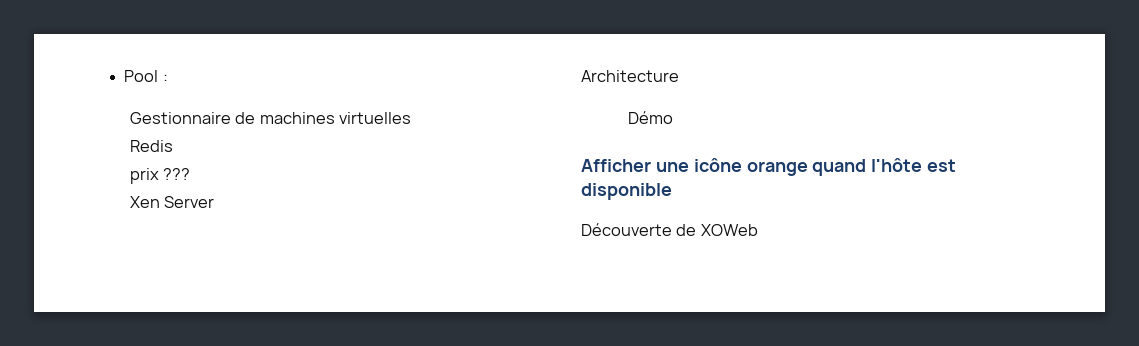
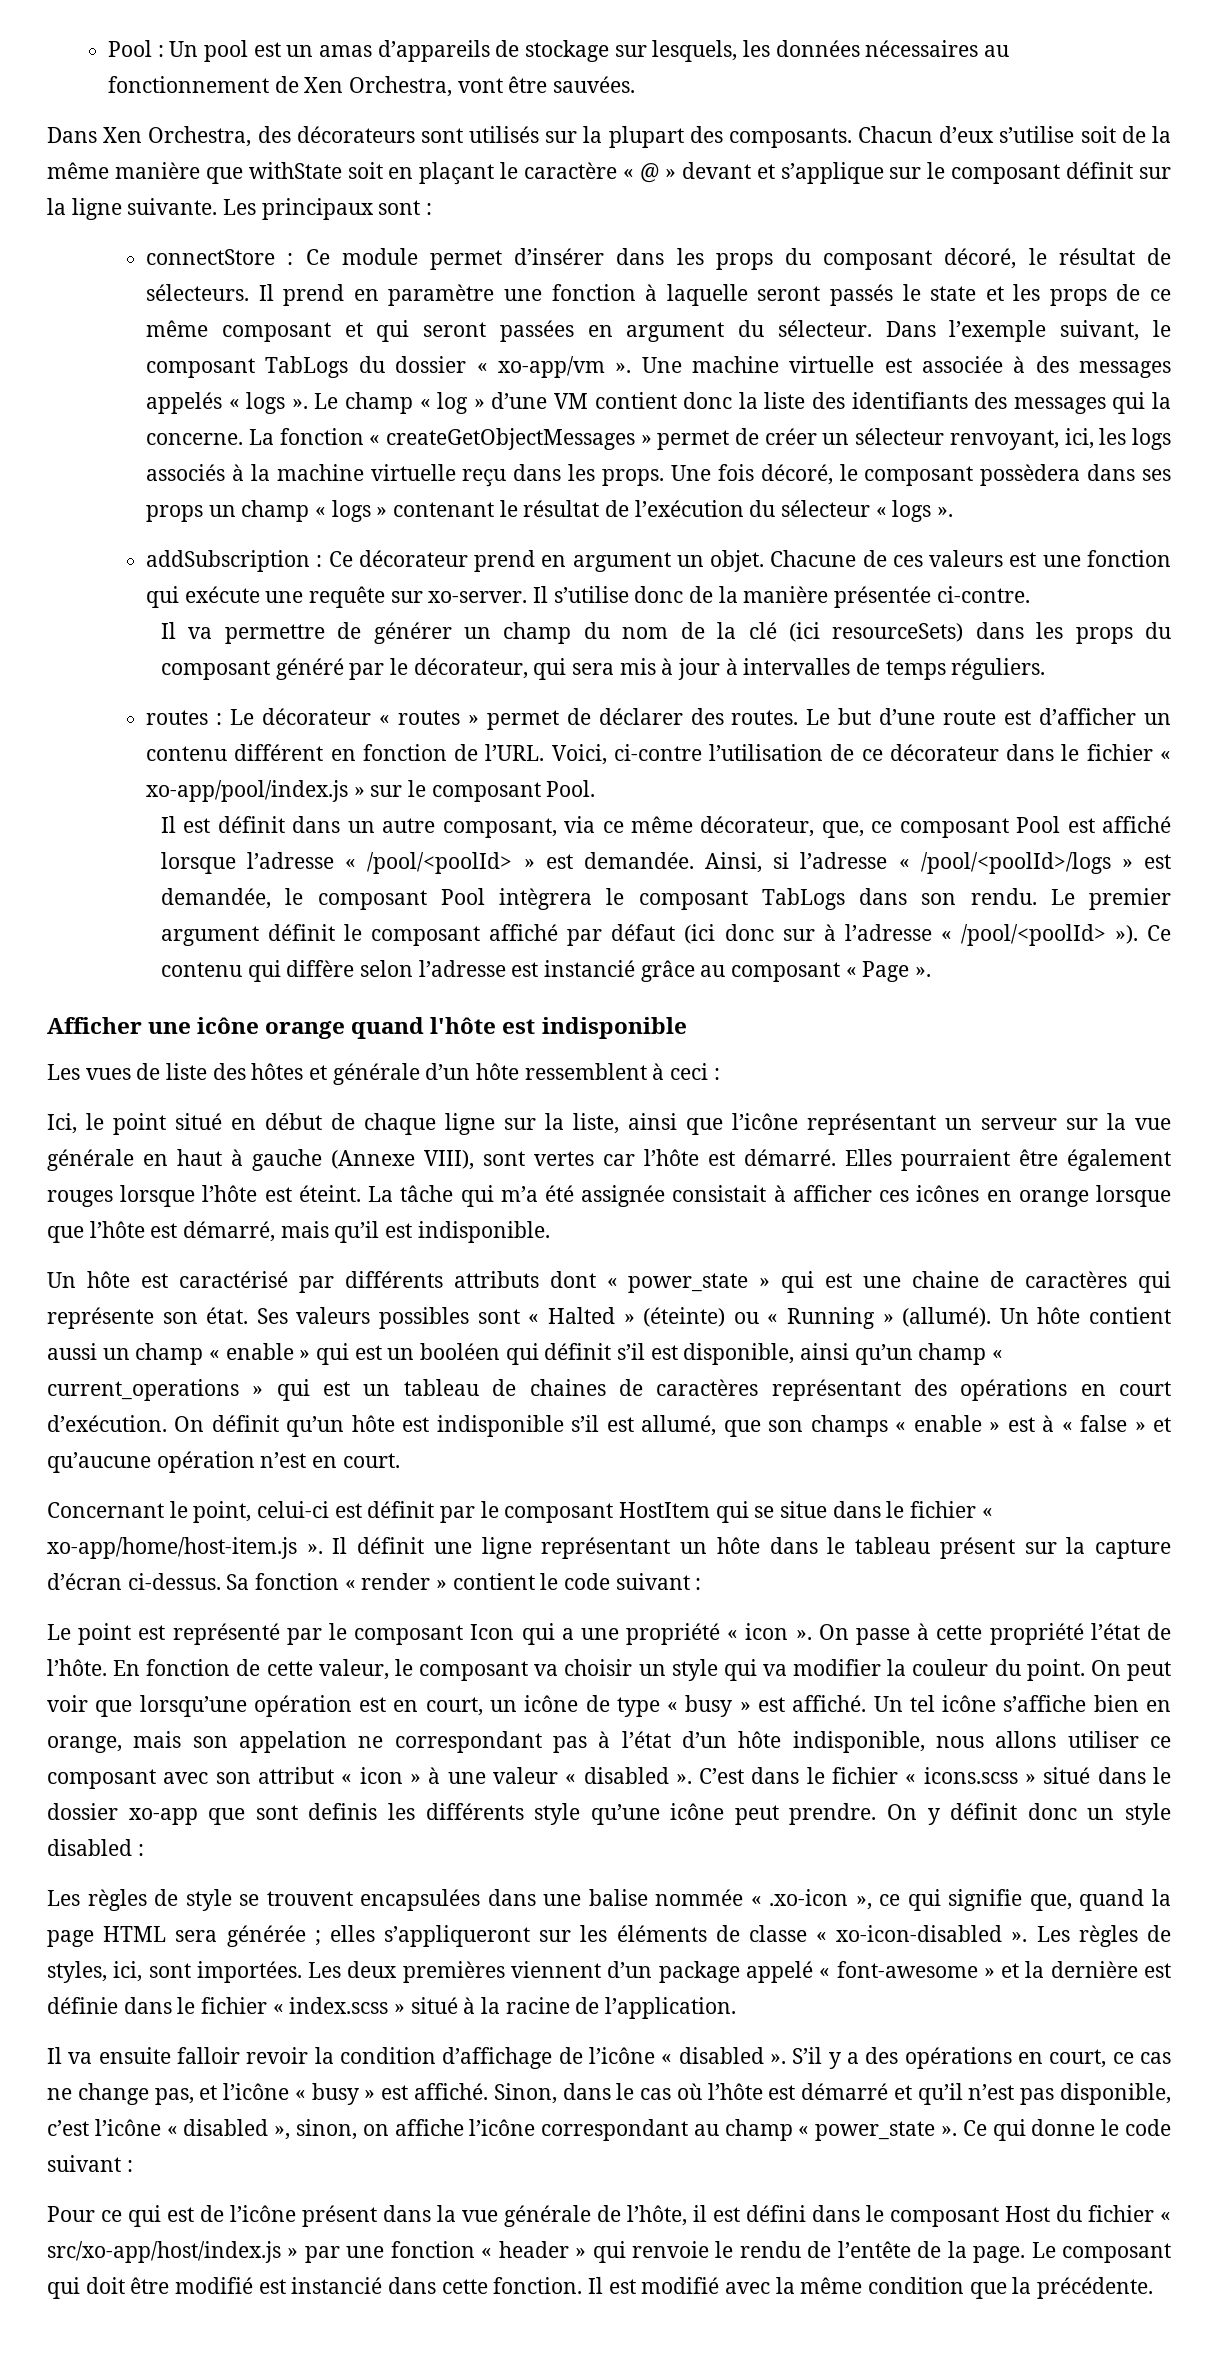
[129,112,412,124] [129,140,173,152] [129,168,191,184] [129,196,215,208] [581,70,679,82] [627,111,673,124] // Gestionnaire de machines virtuelles // Redis // prix ??? // Xen Server // Architecture // Démo -> [169,40,1010,62] [108,76,636,97] [47,126,1171,148] [47,162,1172,185] [47,198,433,220] [146,248,1171,270] [146,284,1171,306] [146,320,1171,342] [146,356,1171,378] [146,392,1171,414] [146,428,1171,450] [146,464,1171,487] [146,500,954,522] [146,550,1171,572] [146,586,1030,608] [161,622,1171,644] [161,658,1046,680] [146,708,1171,730] [146,744,1171,765] [146,780,596,802] [161,816,1172,838] [161,852,1171,874] [161,888,1172,910] [161,924,1172,946] [161,960,932,982] Un pool est un amas d’appareils de stockage sur lesquels, les données nécessaires au fonctionnement de Xen Orchestra, vont être sauvées. // Dans Xen Orchestra, des décorateurs sont utilisés sur la plupart des composants. Chacun d’eux s’utilise soit de la même manière que withState soit en plaçant le caractère « @ » devant et s’applique sur le composant définit sur la ligne suivante. Les principaux sont : // connectStore : Ce module permet d’insérer dans les props du composant décoré, le résultat de sélecteurs. Il prend en paramètre une fonction à laquelle seront passés le state et les props de ce même composant et qui seront passées en argument du sélecteur. Dans l’exemple suivant, le composant TabLogs du dossier « xo-app/vm ». Une machine virtuelle est associée à des messages appelés « logs ». Le champ « log » d’une VM contient donc la liste des identifiants des messages qui la concerne. La fonction « createGetObjectMessages » permet de créer un sélecteur renvoyant, ici, les logs associés à la machine virtuelle reçu dans les props. Une fois décoré, le composant possèdera dans ses props un champ « logs » contenant le résultat de l’exécution du sélecteur « logs ». // addSubscription : Ce décorateur prend en argument un objet. Chacune de ces valeurs est une fonction qui exécute une requête sur xo-server. Il s’utilise donc de la manière présentée ci-contre. // Il va permettre de générer un champ du nom de la clé (ici resourceSets) dans les props du composant généré par le décorateur, qui sera mis à jour à intervalles de temps réguliers. // routes : Le décorateur « routes » permet de déclarer des routes. Le but d’une route est d’afficher un contenu différent en fonction de l’URL. Voici, ci-contre l’utilisation de ce décorateur dans le fichier « xo-app/pool/index.js » sur le composant Pool. // Il est définit dans un autre composant, via ce même décorateur, que, ce composant Pool est affiché lorsque l’adresse « /pool/<poolId> » est demandée. Ainsi, si l’adresse « /pool/<poolId>/logs » est demandée, le composant Pool intègrera le composant TabLogs dans son rendu. Le premier argument définit le composant affiché par défaut (ici donc sur à l’adresse « /pool/<poolId> »). Ce contenu qui diffère selon l’adresse est instancié grâce au composant « Page ».
[581,183,672,200] [581,223,758,236] disponible // Découverte de XOWeb -> [541,1017,687,1039] [47,1063,720,1085] [47,1113,1171,1135] [47,1149,1171,1171] [47,1185,1171,1207] [47,1221,550,1243] [47,1271,1171,1293] [47,1307,1171,1329] [47,1343,1004,1365] [47,1379,1171,1401] [47,1415,1171,1437] [47,1451,400,1473] [47,1501,993,1523] [47,1537,1172,1559] [47,1573,702,1590] [47,1623,1171,1645] [47,1659,1171,1681] [47,1695,1172,1717] [47,1731,1172,1753] [47,1767,1172,1789] [47,1803,1171,1825] [47,1839,144,1856] [47,1889,1171,1911] [47,1925,1171,1947] [47,1961,1171,1983] [47,1997,737,2019] [47,2047,1172,2069] [47,2083,1171,2105] [47,2119,1171,2141] [47,2155,133,2172] [47,2205,1171,2227] [47,2241,1172,2263] [47,2277,1154,2299] indisponible // Les vues de liste des hôtes et générale d’un hôte ressemblent à ceci : // Ici, le point situé en début de chaque ligne sur la liste, ainsi que l’icône représentant un serveur sur la vue générale en haut à gauche (Annexe VIII), sont vertes car l’hôte est démarré. Elles pourraient être également rouges lorsque l’hôte est éteint. La tâche qui m’a été assignée consistait à afficher ces icônes en orange lorsque que l’hôte est démarré, mais qu’il est indisponible. // Un hôte est caractérisé par différents attributs dont « power_state » qui est une chaine de caractères qui représente son état. Ses valeurs possibles sont « Halted » (éteinte) ou « Running » (allumé). Un hôte contient aussi un champ « enable » qui est un booléen qui définit s’il est disponible, ainsi qu’un champ « current_operations » qui est un tableau de chaines de caractères représentant des opérations en court d’exécution. On définit qu’un hôte est indisponible s’il est allumé, que son champs « enable » est à « false » et qu’aucune opération n’est en court. // Concernant le point, celui-ci est définit par le composant HostItem qui se situe dans le fichier « xo-app/home/host-item.js ». Il définit une ligne représentant un hôte dans le tableau présent sur la capture d’écran ci-dessus. Sa fonction « render » contient le code suivant : // Le point est représenté par le composant Icon qui a une propriété « icon ». On passe à cette propriété l’état de l’hôte. En fonction de cette valeur, le composant va choisir un style qui va modifier la couleur du point. On peut voir que lorsqu’une opération est en court, un icône de type « busy » est affiché. Un tel icône s’affiche bien en orange, mais son appelation ne correspondant pas à l’état d’un hôte indisponible, nous allons utiliser ce composant avec son attribut « icon » à une valeur « disabled ». C’est dans le fichier « icons.scss » situé dans le dossier xo-app que sont definis les différents style qu’une icône peut prendre. On y définit donc un style disabled : // Les règles de style se trouvent encapsulées dans une balise nommée « .xo-icon », ce qui signifie que, quand la page HTML sera générée ; elles s’appliqueront sur les éléments de classe « xo-icon-disabled ». Les règles de styles, ici, sont importées. Les deux premières viennent d’un package appelé « font-awesome » et la dernière est définie dans le fichier « index.scss » situé à la racine de l’application. // Il va ensuite falloir revoir la condition d’affichage de l’icône « disabled ». S’il y a des opérations en court, ce cas ne change pas, et l’icône « busy » est affiché. Sinon, dans le cas où l’hôte est démarré et qu’il n’est pas disponible, c’est l’icône « disabled », sinon, on affiche l’icône correspondant au champ « power_state ». Ce qui donne le code suivant : // Pour ce qui est de l’icône présent dans la vue générale de l’hôte, il est défini dans le composant Host du fichier « src/xo-app/host/index.js » par une fonction « header » qui renvoie le rendu de l’entête de la page. Le composant qui doit être modifié est instancié dans cette fonction. Il est modifié avec la même condition que la précédente.

